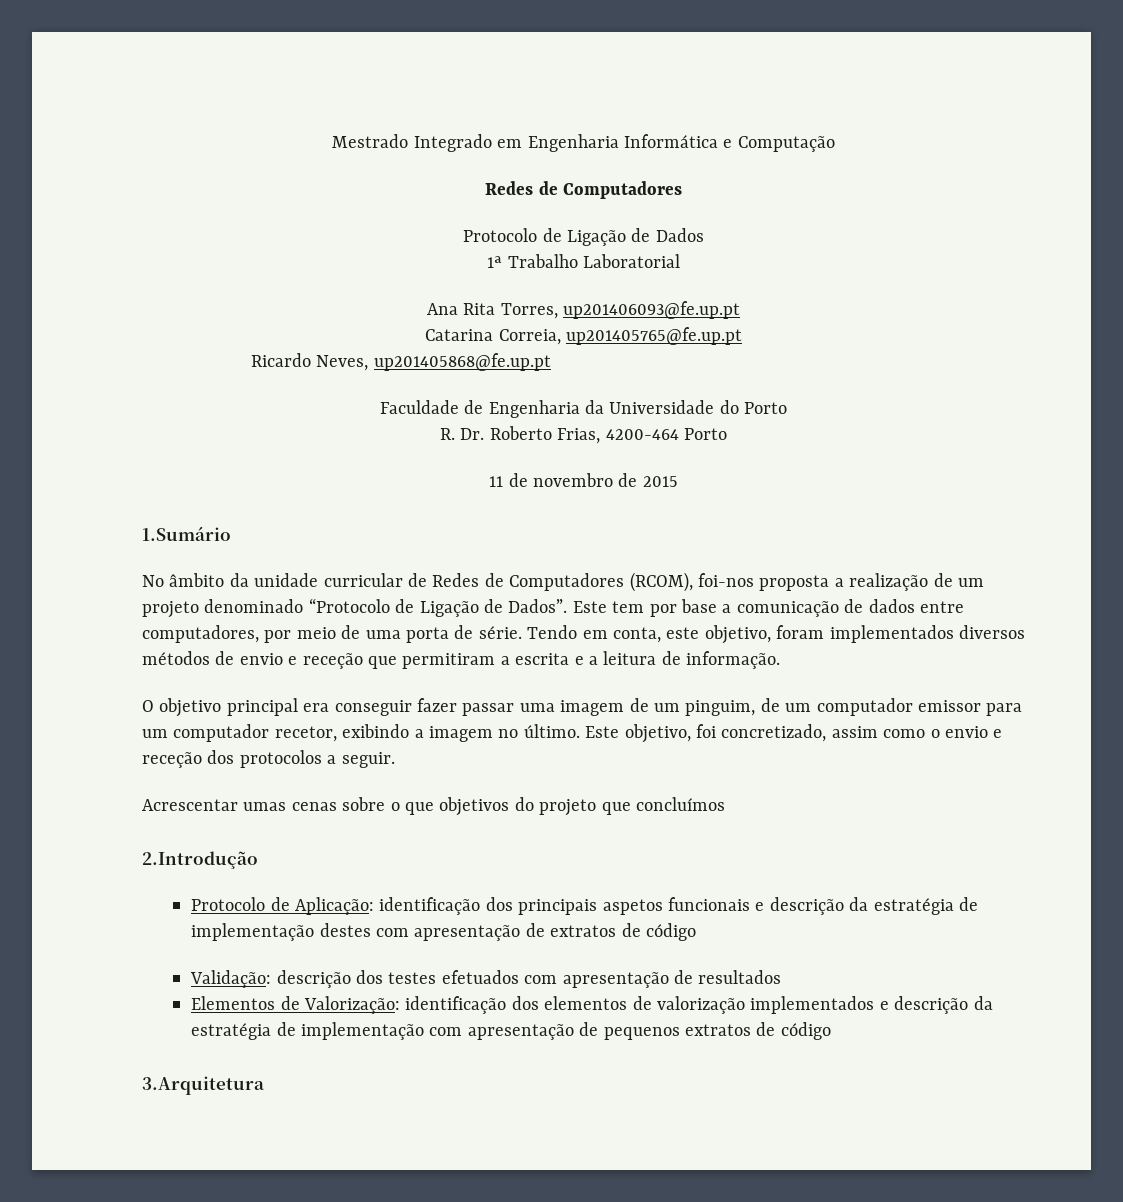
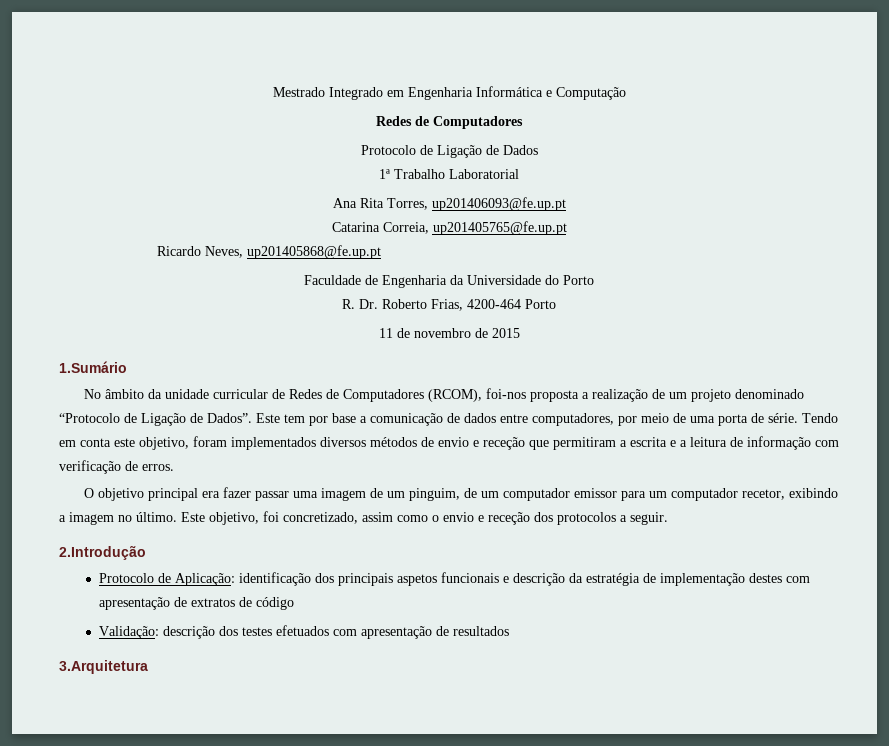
[612,627,661,643] conta, -> [80,438,111,447] conta
[686,651,781,669] informação. -> [747,436,839,450] [59,460,174,474] informação com verificação de erros.
[334,700,412,716] conseguir -> (221, 494) none
[142,797,725,816] // Acrescentar umas cenas sobre o que objetivos do projeto que concluímos -> (668, 518) none
[191,996,993,1014] [191,1022,831,1040] // Elementos de Valorização: identificação dos elementos de valorização implementados e descrição da estratégia de implementação com apresentação de pequenos extratos de código -> (509, 631) none

